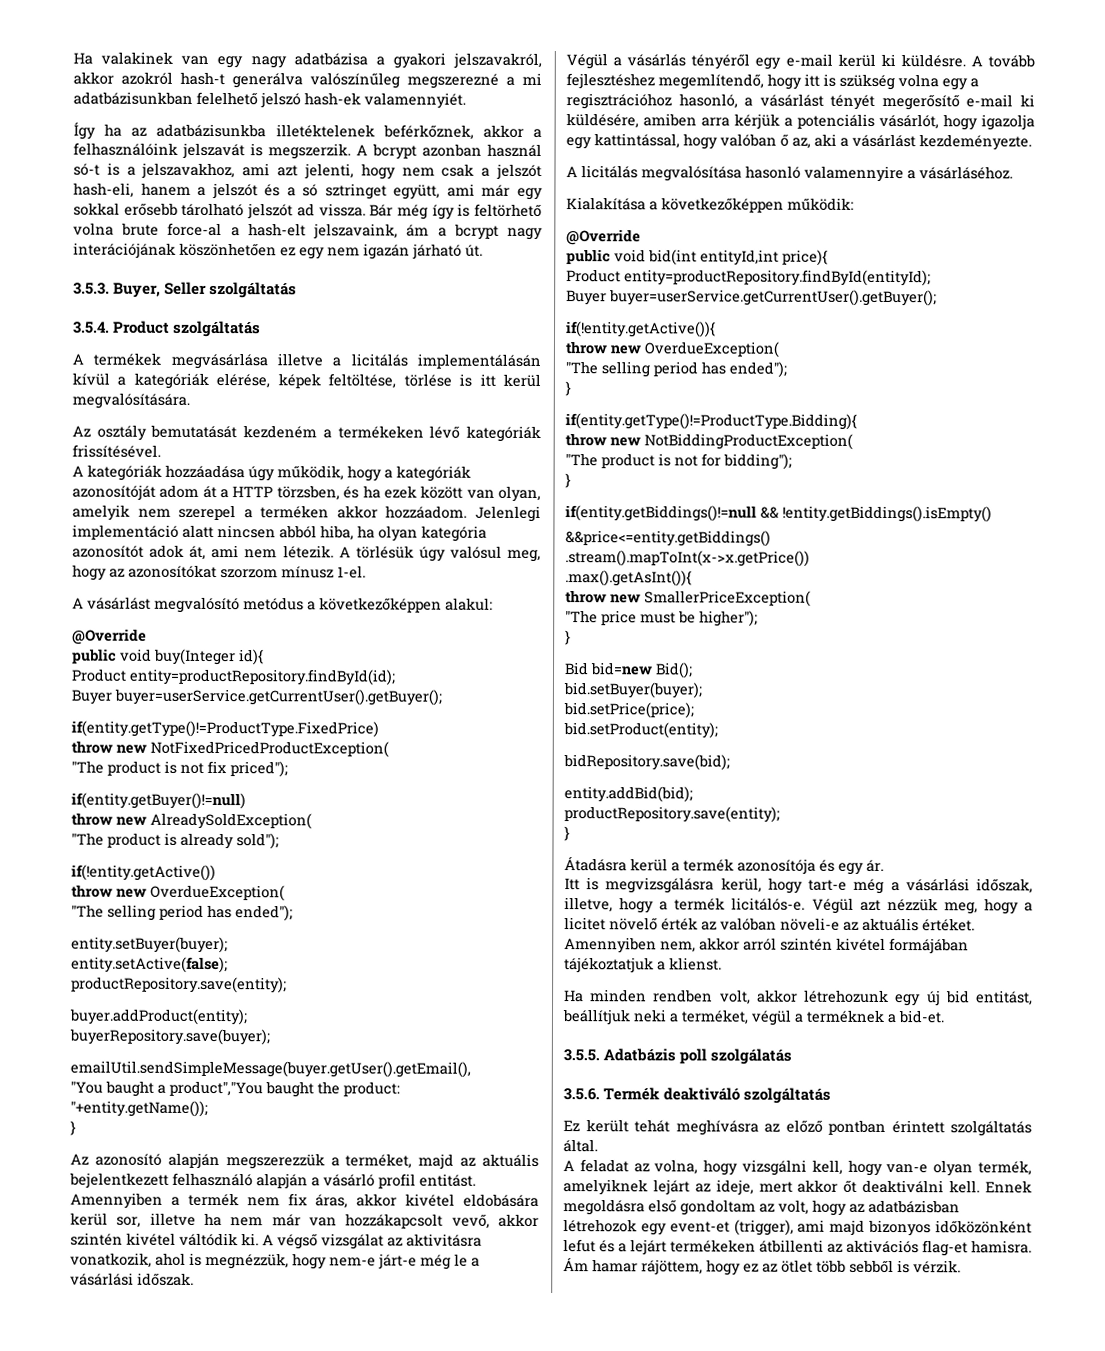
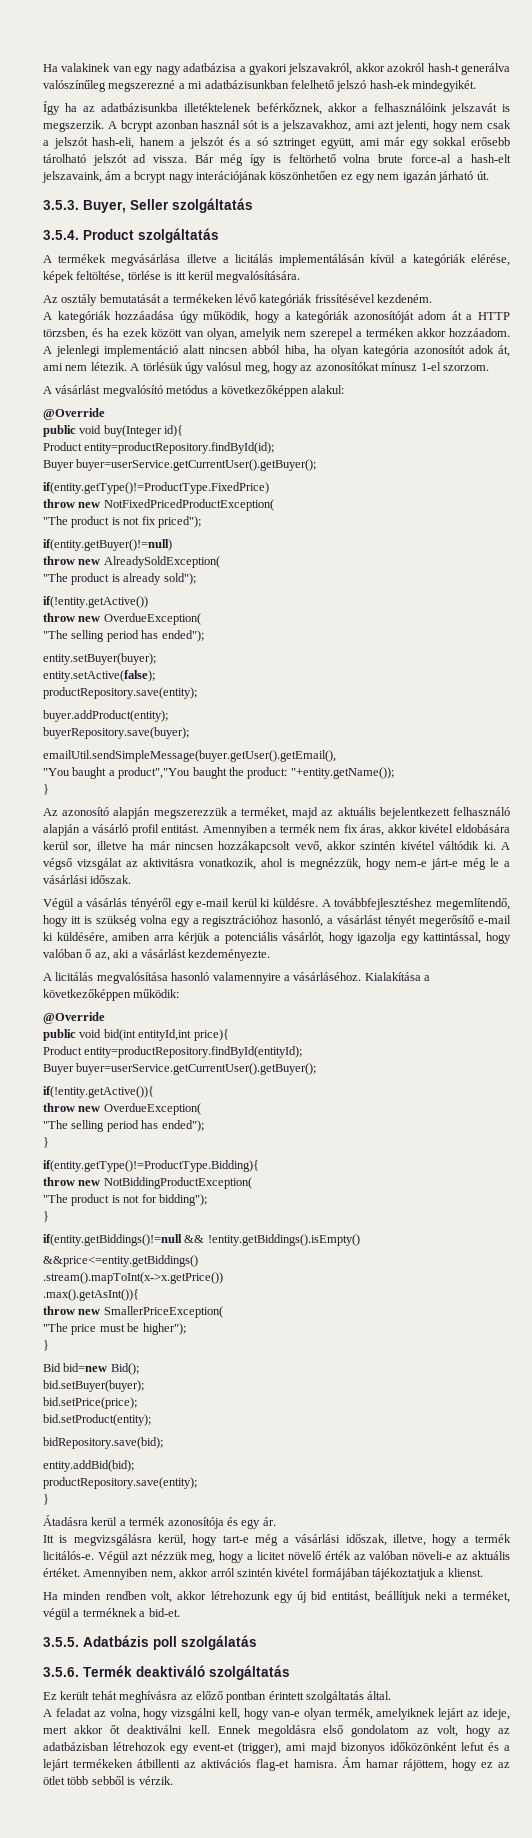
[364,92,466,109] valamennyiét. -> [412,80,476,92] mindegyikét.
[73,163,100,176] só-t -> [243,120,259,129] sót
[243,425,318,439] kezdeném -> (161, 298) none
[72,444,161,458] frissítésével. -> [314,294,432,303] frissítésével kezdeném.
[475,505,541,522] Jelenlegi -> [43,345,101,357] A jelenlegi
[220,565,366,579] szorzom mínusz 1-el. -> [381,362,489,371] mínusz 1-el szorzom.
[230,1214,337,1227] nem már van -> [149,841,214,850] már nincsen
[988,54,1035,68] [566,73,655,90] tovább fejlesztéshez -> [334,898,433,910] továbbfejlesztéshez
(1013, 173) // -> (362, 976) none
[680,1199,756,1216] gondoltam -> [351,1725,410,1737] gondolatom

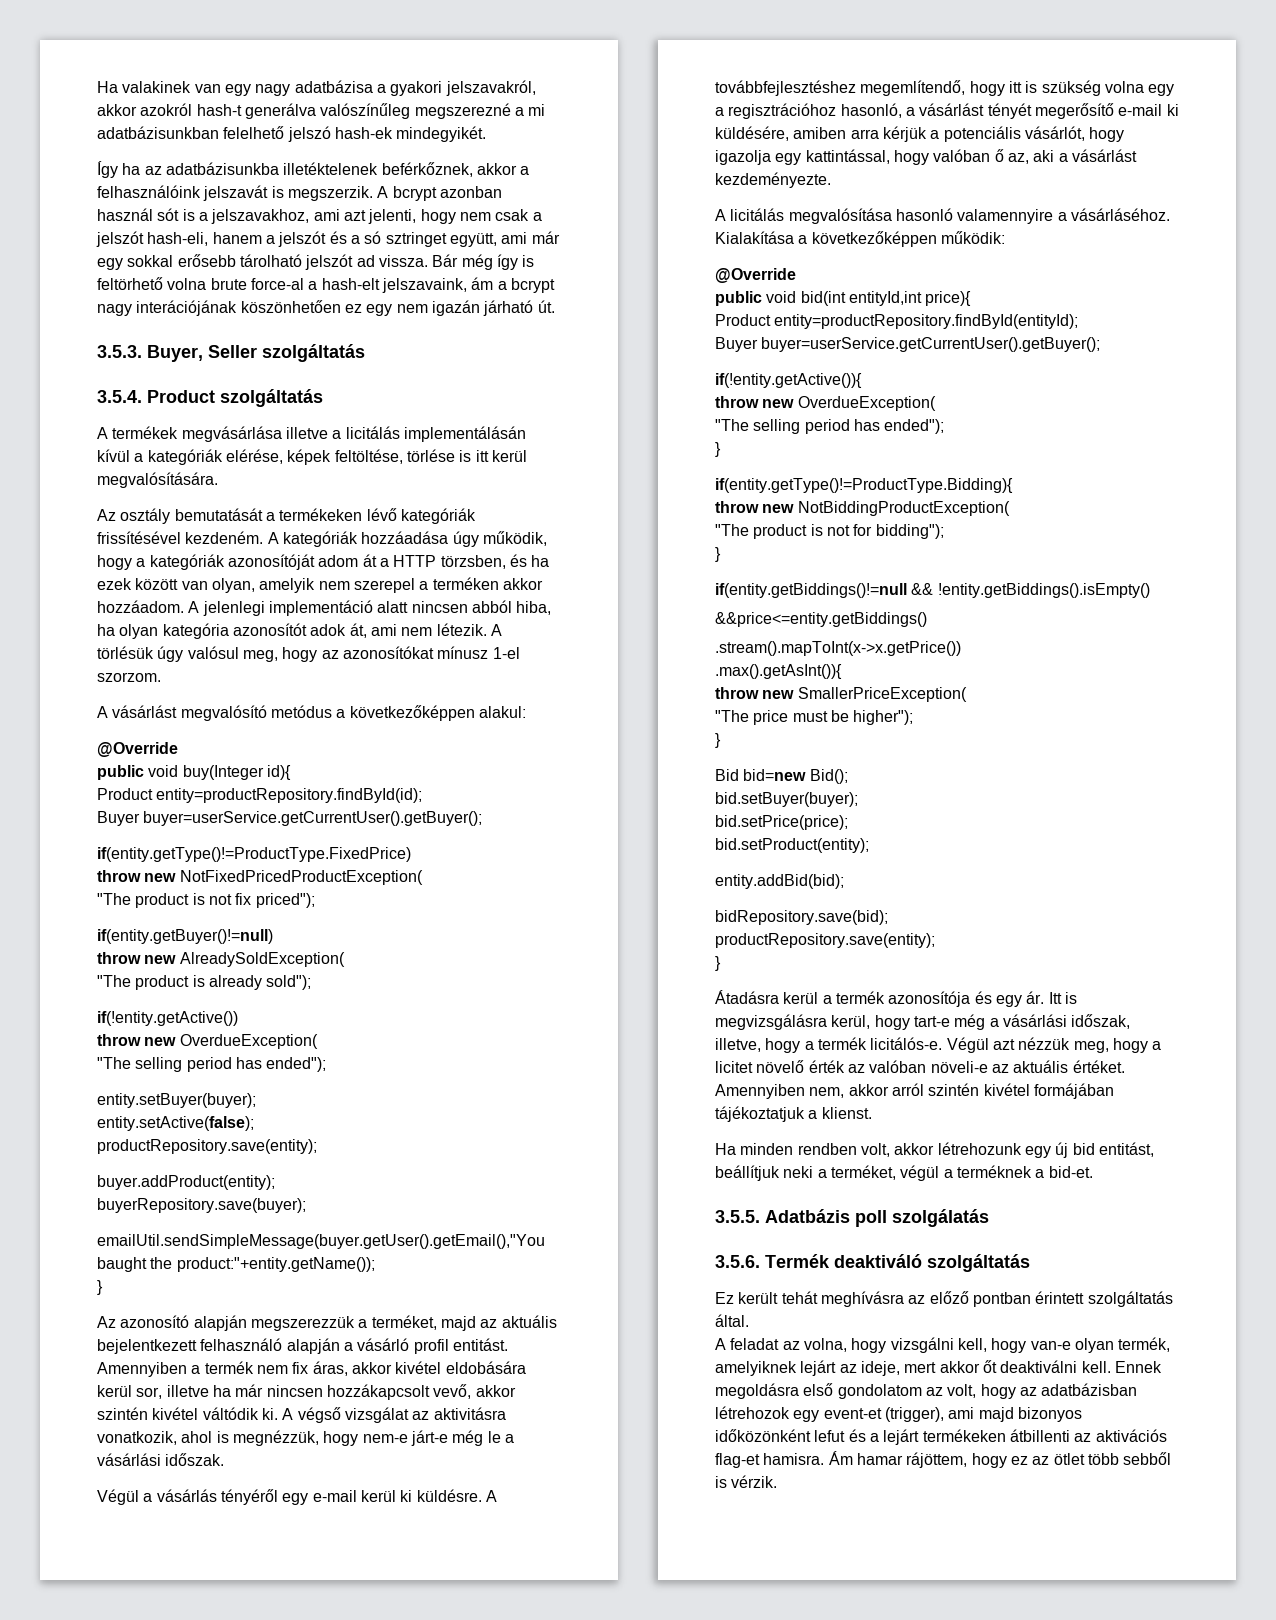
(432, 298) // -> (264, 537) none
[43,750,336,762] [43,767,394,779] emailUtil.sendSimpleMessage(buyer.getUser().getEmail(), // "You baught a product","You baught the product: "+entity.getName()); -> [97,1234,545,1249] [97,1257,375,1272] emailUtil.sendSimpleMessage(buyer.getUser().getEmail(),"You baught the product:"+entity.getName());
(151, 1420) none -> [715,874,844,889] // entity.addBid(bid);
[43,1460,134,1472] // entity.addBid(bid); -> (888, 917) none
(276, 1521) // -> (1045, 997) none

